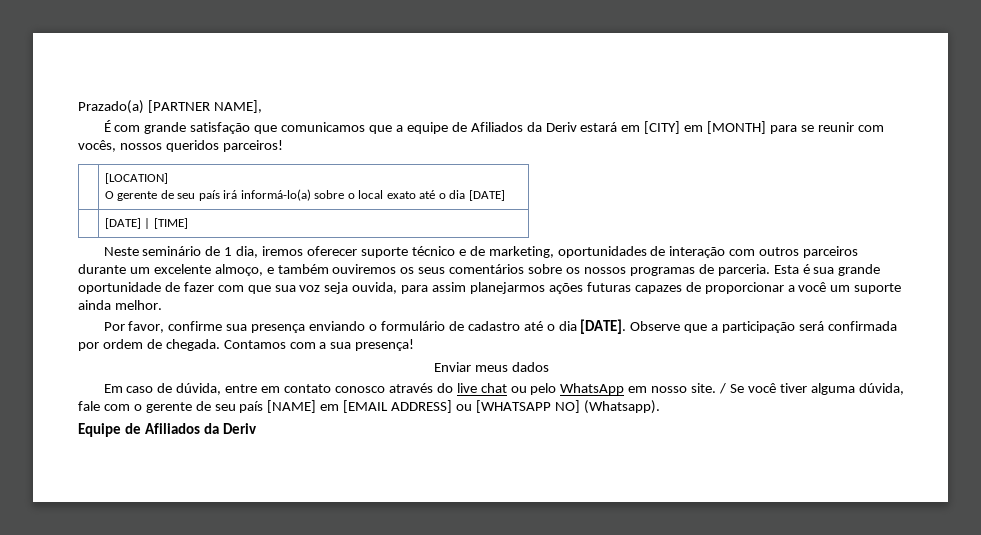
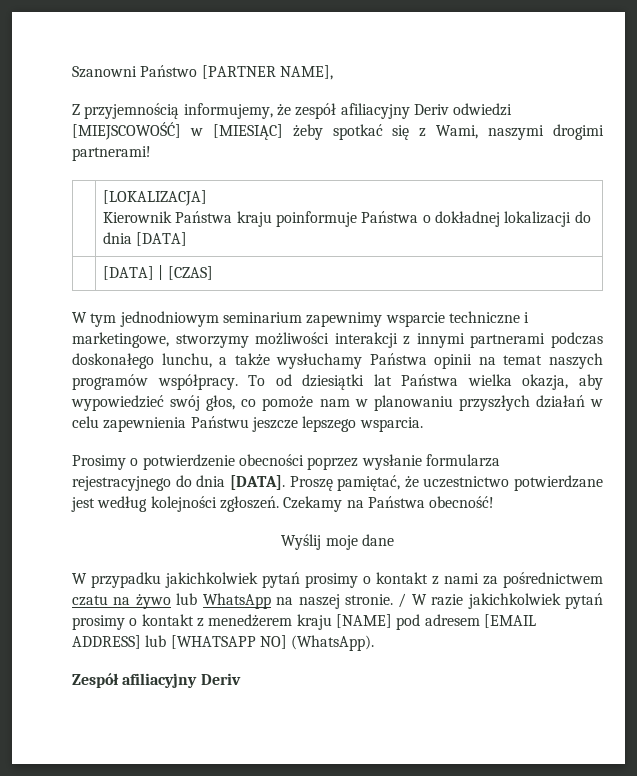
[78,100,144,114] Prazado(a) -> [72,65,198,78] Szanowni Państwo
[103,120,884,134] [78,140,283,152] [104,173,168,184] [104,189,505,201] [104,218,188,229] [103,246,859,258] [78,264,881,276] [78,282,902,294] [78,300,162,310] [103,319,897,334] [78,339,415,351] [434,362,549,372] [103,383,904,395] [78,400,340,413] É com grande satisfação que comunicamos que a equipe de Afiliados da Deriv estará em [CITY] em [MONTH] para se reunir com vocês, nossos queridos parceiros! // | [LOCATION] // O gerente de seu país irá informá-lo(a) sobre o local exato até o dia [DATE] // | [DATE] | [TIME] // Neste seminário de 1 dia, iremos oferecer suporte técnico e de marketing, oportunidades de interação com outros parceiros durante um excelente almoço, e também ouviremos os seus comentários sobre os nossos programas de parceria. Esta é sua grande oportunidade de fazer com que sua voz seja ouvida, para assim planejarmos ações futuras capazes de proporcionar a você um suporte ainda melhor. // Por favor, confirme sua presença enviando o formulário de cadastro até o dia [DATE]. Observe que a participação será confirmada por ordem de chegada. Contamos com a sua presença! // Enviar meus dados // Em caso de dúvida, entre em contato conosco através do live chat ou pelo WhatsApp em nosso site. / Se você tiver alguma dúvida, fale com o gerente de seu país [NAME] em -> [72,103,513,119] [72,122,605,140] [72,146,151,161] [102,190,207,206] [102,211,591,227] [102,232,188,246] [102,265,213,280] [72,311,530,327] [72,332,603,348] [72,353,603,369] [72,374,603,390] [71,395,604,411] [72,416,423,432] [72,454,500,470] [72,475,603,491] [71,496,495,512] [281,534,394,550] [72,572,603,588] [72,593,604,609] [72,614,480,630] Z przyjemnością informujemy, że zespół afiliacyjny Deriv odwiedzi [MIEJSCOWOŚĆ] w [MIESIĄC] żeby spotkać się z Wami, naszymi drogimi partnerami! // | [LOKALIZACJA] // Kierownik Państwa kraju poinformuje Państwa o dokładnej lokalizacji do dnia [DATA] // | [DATA] | [CZAS] // W tym jednodniowym seminarium zapewnimy wsparcie techniczne i marketingowe, stworzymy możliwości interakcji z innymi partnerami podczas doskonałego lunchu, a także wysłuchamy Państwa opinii na temat naszych programów współpracy. To od dziesiątki lat Państwa wielka okazja, aby wypowiedzieć swój głos, co pomoże nam w planowaniu przyszłych działań w celu zapewnienia Państwu jeszcze lepszego wsparcia. // Prosimy o potwierdzenie obecności poprzez wysłanie formularza rejestracyjnego do dnia [DATA]. Proszę pamiętać, że uczestnictwo potwierdzane jest według kolejności zgłoszeń. Czekamy na Państwa obecność! // Wyślij moje dane // W przypadku jakichkolwiek pytań prosimy o kontakt z nami za pośrednictwem czatu na żywo lub WhatsApp na naszej stronie. / W razie jakichkolwiek pytań prosimy o kontakt z menedżerem kraju [NAME] pod adresem
[456,404,473,411] ou -> [145,635,167,647] lub
[583,400,660,414] [78,423,219,437] (Whatsapp). // Equipe de Afiliados da -> [291,635,375,651] [72,673,198,688] (WhatsApp). // Zespół afiliacyjny

